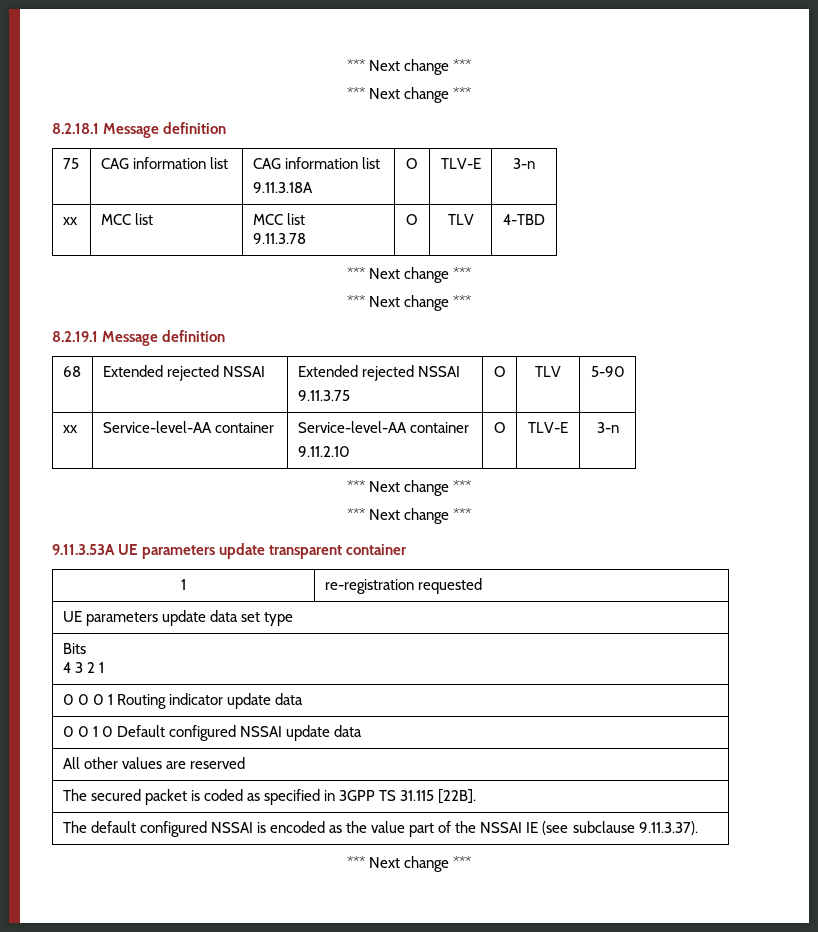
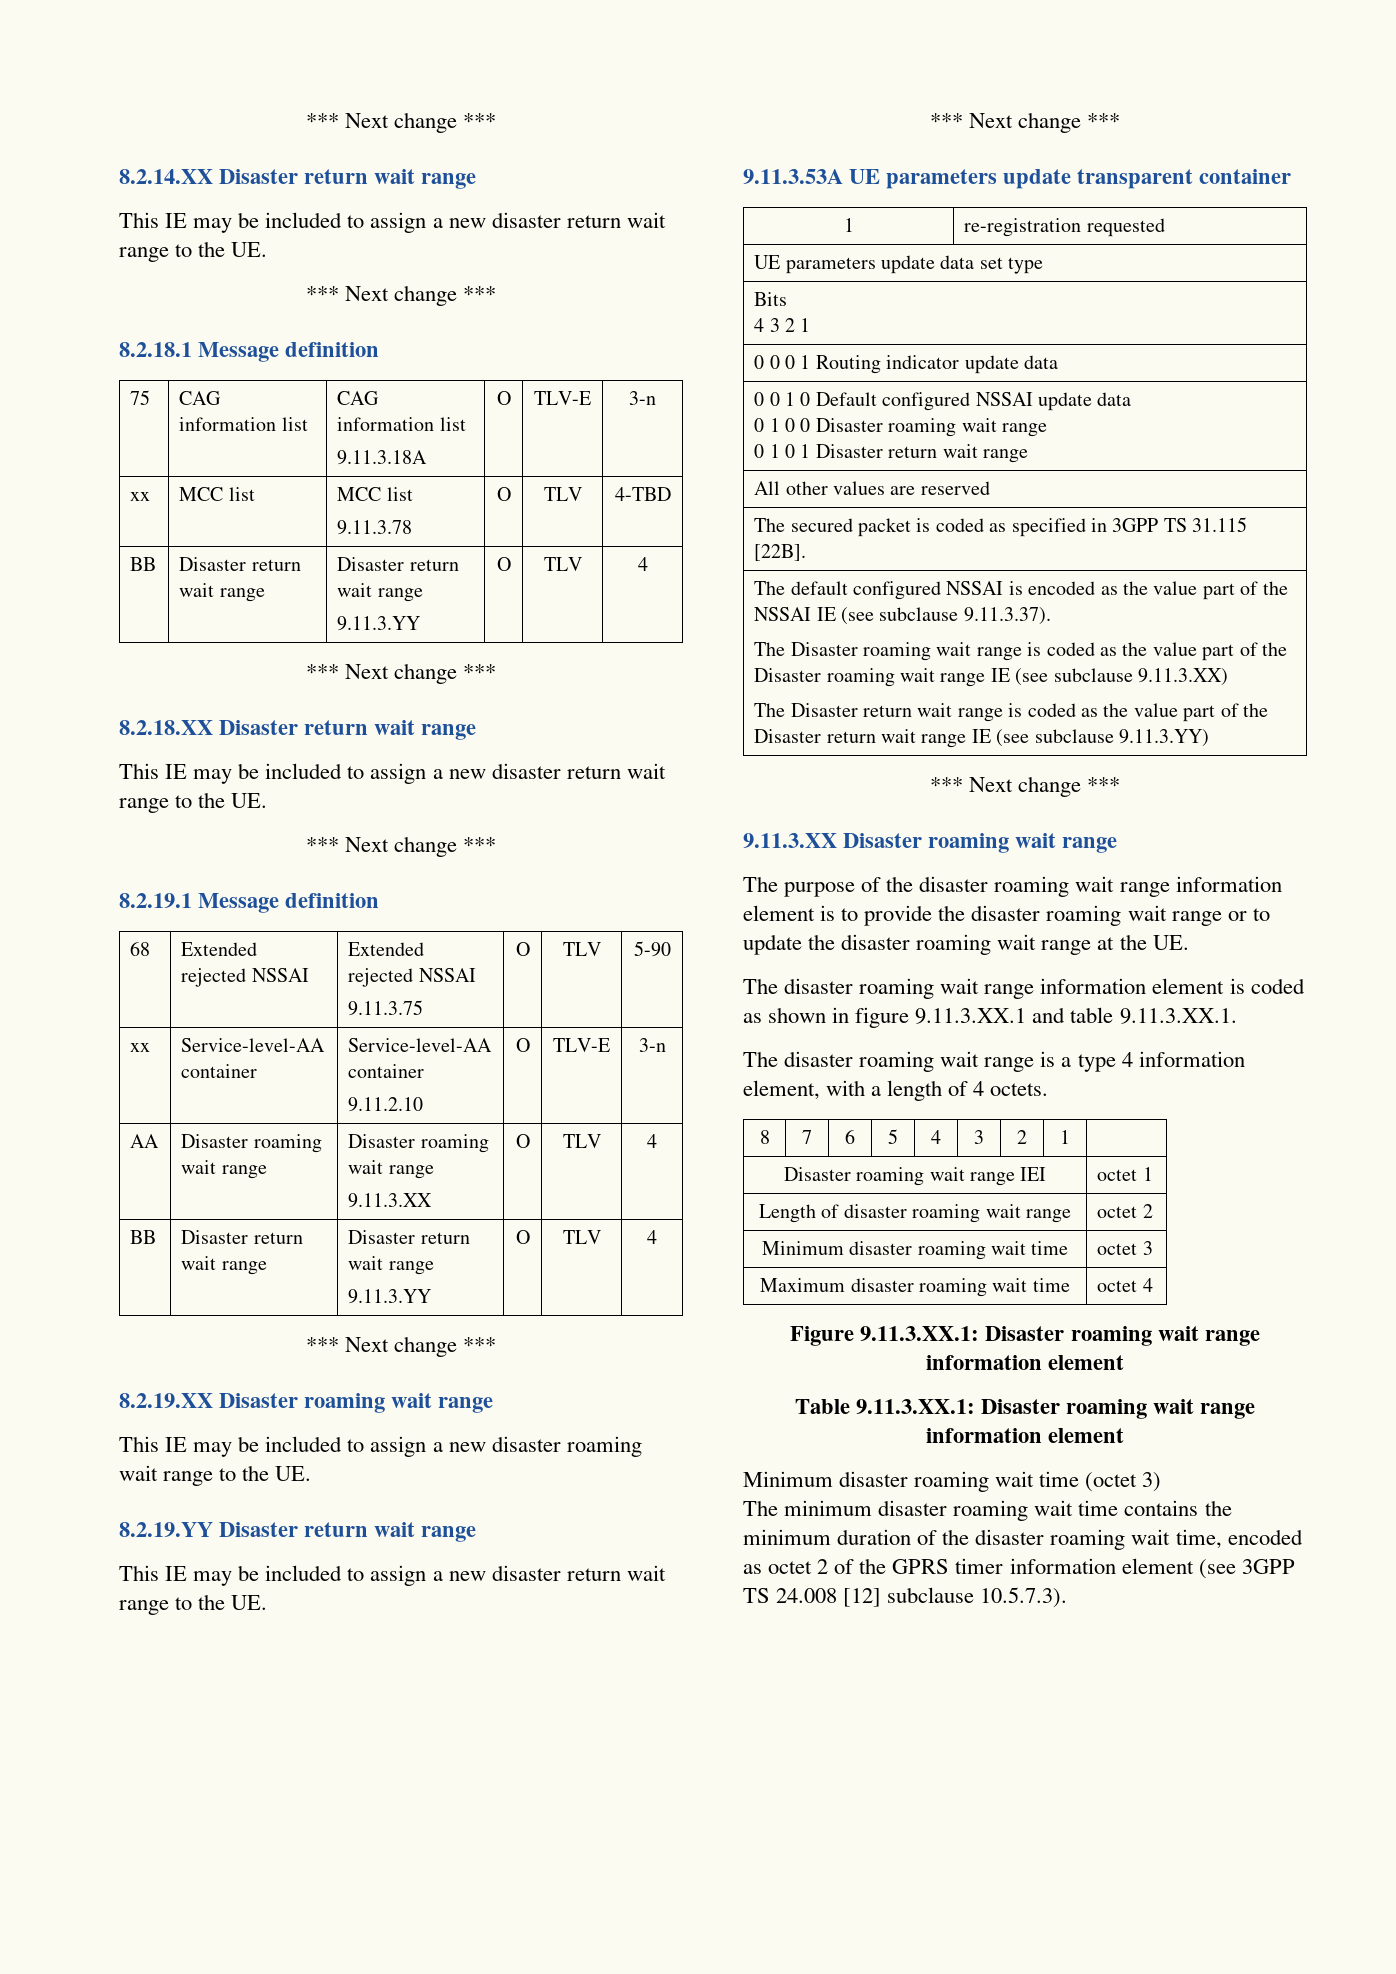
[346,59,472,75] *** Next change *** -> [305,112,497,133] [119,169,477,189] [119,212,666,233] [119,241,268,262] *** Next change *** // 8.2.14.XX Disaster return wait range // This IE may be included to assign a new disaster return wait range to the UE.
[346,267,472,283] // *** Next change *** -> [130,557,157,571] [179,557,301,571] [179,583,265,602] [337,557,459,571] [337,583,423,602] [337,616,422,631] [496,557,511,571] [543,557,582,571] [637,557,648,571] [305,663,497,684] [119,720,477,740] [119,763,666,784] [119,792,268,813] // BB | Disaster return wait range | Disaster return wait range // 9.11.3.YY | O | TLV | 4 // *** Next change *** // 8.2.18.XX Disaster return wait range // This IE may be included to assign a new disaster return wait range to the UE.
[346,480,472,496] // *** Next change *** -> [130,1134,160,1148] [181,1134,322,1153] [181,1160,267,1179] [348,1134,489,1153] [348,1160,434,1179] [348,1193,433,1208] [515,1134,530,1148] [562,1134,601,1148] [647,1134,657,1148] [130,1230,157,1244] [181,1230,303,1244] [181,1256,267,1275] [348,1230,470,1244] [348,1256,434,1275] [348,1289,433,1304] [515,1230,530,1244] [562,1230,601,1244] [647,1230,657,1244] [305,1336,497,1357] [119,1393,494,1413] [119,1436,642,1457] [119,1465,312,1486] [119,1522,477,1542] [119,1565,666,1586] [119,1594,268,1615] // AA | Disaster roaming wait range | Disaster roaming wait range // 9.11.3.XX | O | TLV | 4 // BB | Disaster return wait range | Disaster return wait range // 9.11.3.YY | O | TLV | 4 // *** Next change *** // 8.2.19.XX Disaster roaming wait range // This IE may be included to assign a new disaster roaming wait range to the UE. // 8.2.19.YY Disaster return wait range // This IE may be included to assign a new disaster return wait range to the UE.
(363, 731) none -> [754,418,1048,437] [754,444,1029,463] // 0 1 0 0 Disaster roaming wait range // 0 1 0 1 Disaster return wait range
[346,856,472,872] // *** Next change *** -> [754,642,1288,661] [754,668,1229,687] [754,703,1269,722] [754,729,1210,748] [929,776,1121,797] [743,833,1118,853] [743,876,1282,897] [743,905,1270,926] [743,934,1189,955] [743,978,1305,999] [743,1007,1237,1028] [743,1051,1245,1072] [743,1080,1049,1101] [759,1130,770,1144] [802,1130,812,1144] [845,1129,855,1144] [888,1129,898,1144] [931,1130,941,1144] [974,1130,984,1144] [1017,1130,1027,1144] [1060,1130,1070,1144] [783,1167,1047,1186] [1097,1167,1153,1181] [759,1204,1071,1223] [1097,1204,1153,1218] [761,1241,1069,1260] [1097,1241,1153,1255] [760,1278,1070,1297] [1097,1278,1153,1292] [790,1326,1260,1346] [925,1355,1125,1370] [794,1399,1256,1419] [925,1428,1125,1443] [743,1471,1162,1492] [743,1500,1232,1521] [743,1529,1303,1550] [743,1558,1295,1579] [743,1587,1068,1608] // The Disaster roaming wait range is coded as the value part of the Disaster roaming wait range IE (see subclause 9.11.3.XX) // The Disaster return wait range is coded as the value part of the Disaster return wait range IE (see subclause 9.11.3.YY) // *** Next change *** // 9.11.3.XX Disaster roaming wait range // The purpose of the disaster roaming wait range information element is to provide the disaster roaming wait range or to update the disaster roaming wait range at the UE. // The disaster roaming wait range information element is coded as shown in figure 9.11.3.XX.1 and table 9.11.3.XX.1. // The disaster roaming wait range is a type 4 information element, with a length of 4 octets. // 8 | 7 | 6 | 5 | 4 | 3 | 2 | 1 | // Disaster roaming wait range IEI | octet 1 // Length of disaster roaming wait range | octet 2 // Minimum disaster roaming wait time | octet 3 // Maximum disaster roaming wait time | octet 4 // Figure 9.11.3.XX.1: Disaster roaming wait range information element // Table 9.11.3.XX.1: Disaster roaming wait range information element // Minimum disaster roaming wait time (octet 3) // The minimum disaster roaming wait time contains the minimum duration of the disaster roaming wait time, encoded as octet 2 of the GPRS timer information element (see 3GPP TS 24.008 [12] subclause 10.5.7.3).

